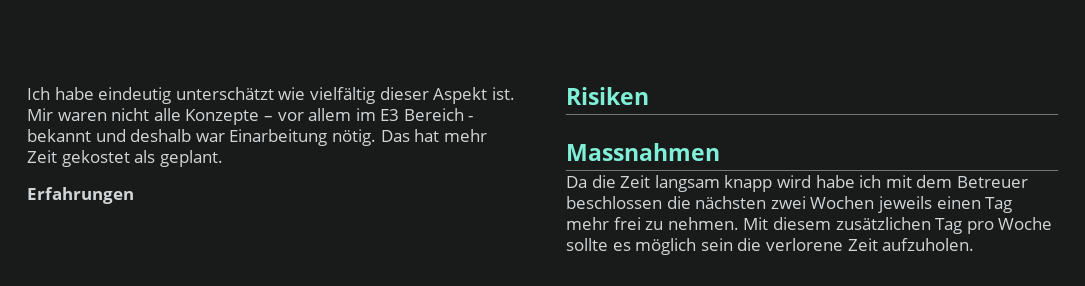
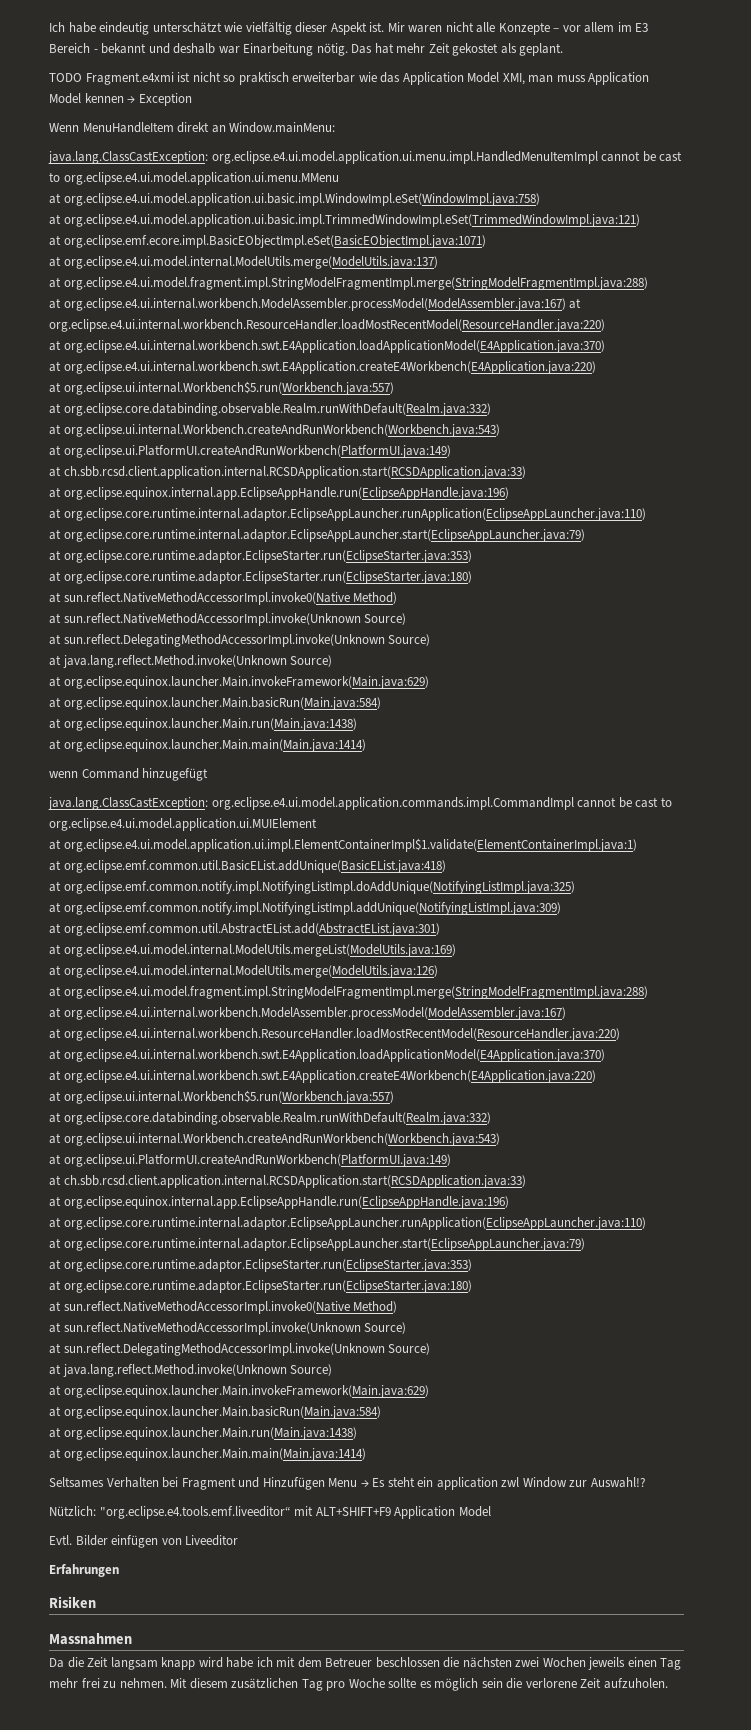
(223, 158) none -> [49,72,650,85] [49,93,192,106] [49,122,336,133] [48,151,683,164] [49,172,339,185] [49,193,540,206] [49,214,640,227] [49,235,486,248] [49,256,438,269] [49,277,648,290] [49,298,582,311] [49,319,605,332] [49,340,605,353] [49,361,596,374] [49,381,394,395] [49,403,491,416] [49,424,500,437] [49,445,451,458] [49,466,526,479] [49,487,509,500] [49,508,646,521] [49,529,585,542] [49,550,472,563] [49,571,472,584] [49,592,398,605] [49,613,407,626] [49,634,431,647] [49,655,333,668] [49,676,429,689] [49,697,381,710] [49,718,357,731] [49,739,366,752] [49,768,209,781] [48,797,672,810] [49,818,317,831] [49,838,637,852] [49,860,446,873] [49,881,575,894] [49,902,561,915] [49,923,440,936] [49,944,456,957] [49,965,438,978] [49,986,648,999] [49,1007,566,1020] [49,1028,620,1041] [49,1049,605,1062] [49,1070,596,1083] [49,1090,394,1104] [49,1112,491,1125] [49,1133,500,1146] [49,1154,451,1167] [49,1175,526,1188] [49,1196,509,1209] [49,1217,646,1230] [49,1238,585,1251] [49,1259,472,1272] [49,1280,472,1293] [49,1301,398,1314] [49,1322,407,1335] [49,1343,431,1356] [49,1364,333,1377] [49,1385,429,1398] [49,1406,381,1419] [49,1427,357,1440] [49,1448,366,1461] [49,1477,646,1490] [49,1506,491,1519] [49,1535,239,1548] // TODO Fragment.e4xmi ist nicht so praktisch erweiterbar wie das Application Model XMI, man muss Application Model kennen → Exception // Wenn MenuHandleItem direkt an Window.mainMenu: // java.lang.ClassCastException: org.eclipse.e4.ui.model.application.ui.menu.impl.HandledMenuItemImpl cannot be cast to org.eclipse.e4.ui.model.application.ui.menu.MMenu // at org.eclipse.e4.ui.model.application.ui.basic.impl.WindowImpl.eSet(WindowImpl.java:758) // at org.eclipse.e4.ui.model.application.ui.basic.impl.TrimmedWindowImpl.eSet(TrimmedWindowImpl.java:121) // at org.eclipse.emf.ecore.impl.BasicEObjectImpl.eSet(BasicEObjectImpl.java:1071) // at org.eclipse.e4.ui.model.internal.ModelUtils.merge(ModelUtils.java:137) // at org.eclipse.e4.ui.model.fragment.impl.StringModelFragmentImpl.merge(StringModelFragmentImpl.java:288) // at org.eclipse.e4.ui.internal.workbench.ModelAssembler.processModel(ModelAssembler.java:167) at org.eclipse.e4.ui.internal.workbench.ResourceHandler.loadMostRecentModel(ResourceHandler.java:220) // at org.eclipse.e4.ui.internal.workbench.swt.E4Application.loadApplicationModel(E4Application.java:370) // at org.eclipse.e4.ui.internal.workbench.swt.E4Application.createE4Workbench(E4Application.java:220) // at org.eclipse.ui.internal.Workbench$5.run(Workbench.java:557) // at org.eclipse.core.databinding.observable.Realm.runWithDefault(Realm.java:332) // at org.eclipse.ui.internal.Workbench.createAndRunWorkbench(Workbench.java:543) // at org.eclipse.ui.PlatformUI.createAndRunWorkbench(PlatformUI.java:149) // at ch.sbb.rcsd.client.application.internal.RCSDApplication.start(RCSDApplication.java:33) // at org.eclipse.equinox.internal.app.EclipseAppHandle.run(EclipseAppHandle.java:196) // at org.eclipse.core.runtime.internal.adaptor.EclipseAppLauncher.runApplication(EclipseAppLauncher.java:110) // at org.eclipse.core.runtime.internal.adaptor.EclipseAppLauncher.start(EclipseAppLauncher.java:79) // at org.eclipse.core.runtime.adaptor.EclipseStarter.run(EclipseStarter.java:353) // at org.eclipse.core.runtime.adaptor.EclipseStarter.run(EclipseStarter.java:180) // at sun.reflect.NativeMethodAccessorImpl.invoke0(Native Method) // at sun.reflect.NativeMethodAccessorImpl.invoke(Unknown Source) // at sun.reflect.DelegatingMethodAccessorImpl.invoke(Unknown Source) // at java.lang.reflect.Method.invoke(Unknown Source) // at org.eclipse.equinox.launcher.Main.invokeFramework(Main.java:629) // at org.eclipse.equinox.launcher.Main.basicRun(Main.java:584) // at org.eclipse.equinox.launcher.Main.run(Main.java:1438) // at org.eclipse.equinox.launcher.Main.main(Main.java:1414) // wenn Command hinzugefügt // java.lang.ClassCastException: org.eclipse.e4.ui.model.application.commands.impl.CommandImpl cannot be cast to org.eclipse.e4.ui.model.application.ui.MUIElement // at org.eclipse.e4.ui.model.application.ui.impl.ElementContainerImpl$1.validate(ElementContainerImpl.java:1) // at org.eclipse.emf.common.util.BasicEList.addUnique(BasicEList.java:418) // at org.eclipse.emf.common.notify.impl.NotifyingListImpl.doAddUnique(NotifyingListImpl.java:325) // at org.eclipse.emf.common.notify.impl.NotifyingListImpl.addUnique(NotifyingListImpl.java:309) // at org.eclipse.emf.common.util.AbstractEList.add(AbstractEList.java:301) // at org.eclipse.e4.ui.model.internal.ModelUtils.mergeList(ModelUtils.java:169) // at org.eclipse.e4.ui.model.internal.ModelUtils.merge(ModelUtils.java:126) // at org.eclipse.e4.ui.model.fragment.impl.StringModelFragmentImpl.merge(StringModelFragmentImpl.java:288) // at org.eclipse.e4.ui.internal.workbench.ModelAssembler.processModel(ModelAssembler.java:167) // at org.eclipse.e4.ui.internal.workbench.ResourceHandler.loadMostRecentModel(ResourceHandler.java:220) // at org.eclipse.e4.ui.internal.workbench.swt.E4Application.loadApplicationModel(E4Application.java:370) // at org.eclipse.e4.ui.internal.workbench.swt.E4Application.createE4Workbench(E4Application.java:220) // at org.eclipse.ui.internal.Workbench$5.run(Workbench.java:557) // at org.eclipse.core.databinding.observable.Realm.runWithDefault(Realm.java:332) // at org.eclipse.ui.internal.Workbench.createAndRunWorkbench(Workbench.java:543) // at org.eclipse.ui.PlatformUI.createAndRunWorkbench(PlatformUI.java:149) // at ch.sbb.rcsd.client.application.internal.RCSDApplication.start(RCSDApplication.java:33) // at org.eclipse.equinox.internal.app.EclipseAppHandle.run(EclipseAppHandle.java:196) // at org.eclipse.core.runtime.internal.adaptor.EclipseAppLauncher.runApplication(EclipseAppLauncher.java:110) // at org.eclipse.core.runtime.internal.adaptor.EclipseAppLauncher.start(EclipseAppLauncher.java:79) // at org.eclipse.core.runtime.adaptor.EclipseStarter.run(EclipseStarter.java:353) // at org.eclipse.core.runtime.adaptor.EclipseStarter.run(EclipseStarter.java:180) // at sun.reflect.NativeMethodAccessorImpl.invoke0(Native Method) // at sun.reflect.NativeMethodAccessorImpl.invoke(Unknown Source) // at sun.reflect.DelegatingMethodAccessorImpl.invoke(Unknown Source) // at java.lang.reflect.Method.invoke(Unknown Source) // at org.eclipse.equinox.launcher.Main.invokeFramework(Main.java:629) // at org.eclipse.equinox.launcher.Main.basicRun(Main.java:584) // at org.eclipse.equinox.launcher.Main.run(Main.java:1438) // at org.eclipse.equinox.launcher.Main.main(Main.java:1414) // Seltsames Verhalten bei Fragment und Hinzufügen Menu → Es steht ein application zwl Window zur Auswahl!? // Nützlich: "org.eclipse.e4.tools.emf.liveeditor“ mit ALT+SHIFT+F9 Application Model // Evtl. Bilder einfügen von Liveeditor

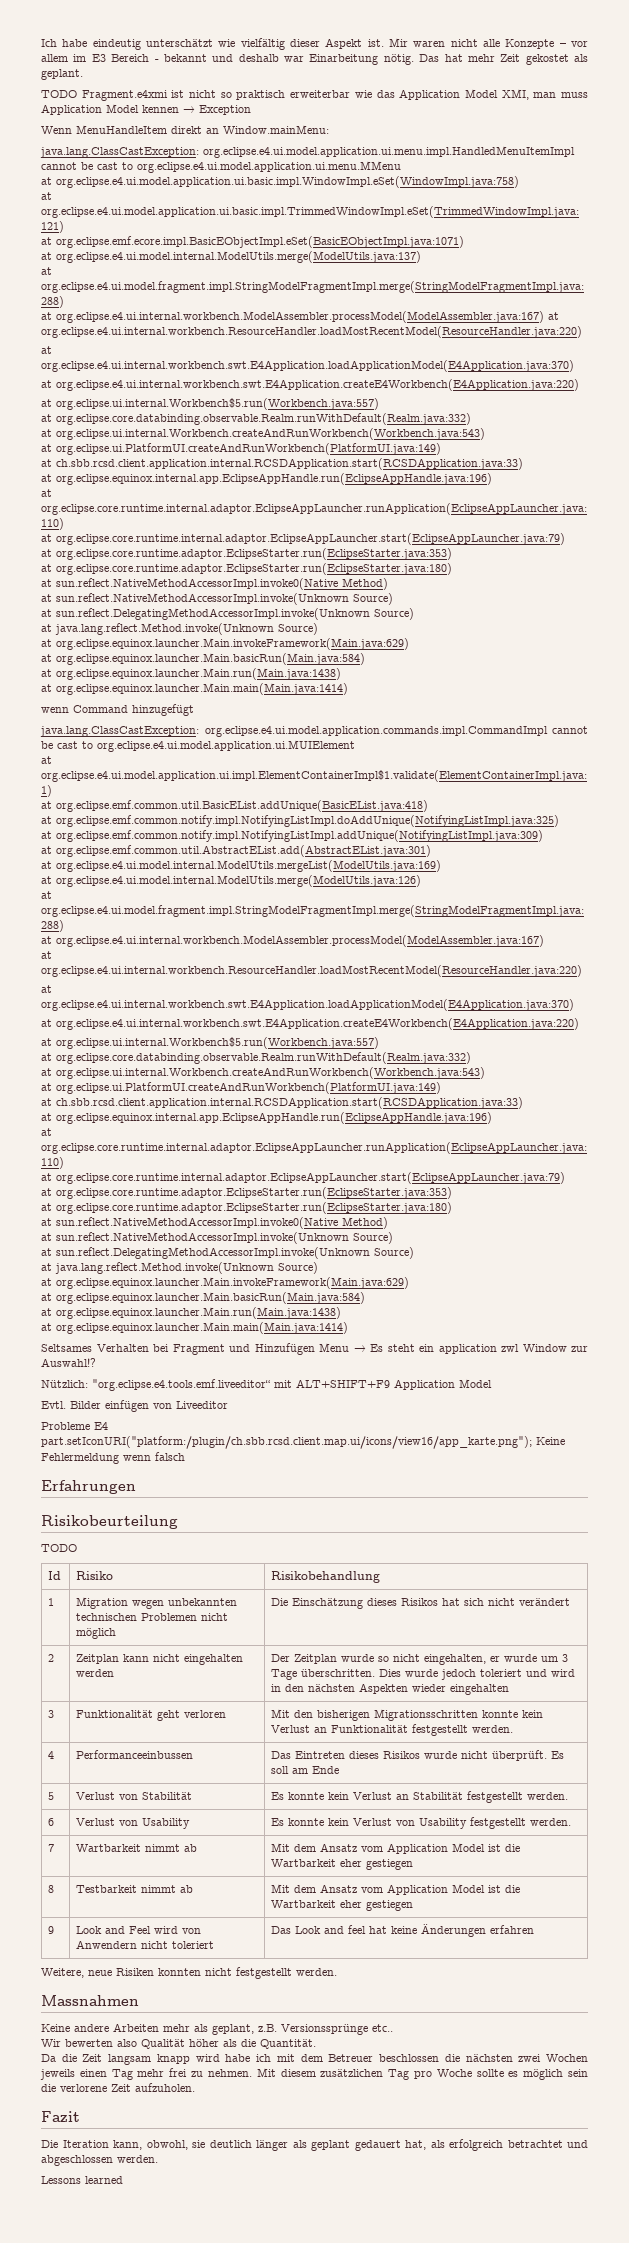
[49,1564,119,1577] [49,1596,96,1608] [49,1633,132,1645] Erfahrungen // Risiken // Massnahmen -> [41,1422,108,1430] [41,1436,565,1449] [41,1452,185,1464] [41,1480,136,1494] [41,1515,178,1529] [41,1544,77,1552] [48,1571,62,1580] [76,1571,114,1580] [271,1571,381,1583] [48,1598,55,1606] [76,1597,238,1609] [76,1613,229,1621] [76,1628,117,1639] [271,1598,571,1609] [48,1654,55,1662] [76,1654,244,1665] [76,1669,115,1677] [271,1654,569,1665] [271,1669,576,1680] [271,1683,510,1695] [48,1710,55,1718] [76,1710,227,1721] [271,1709,544,1721] [271,1724,514,1736] [48,1751,55,1759] [76,1750,194,1759] [271,1750,565,1761] [271,1766,340,1774] [48,1792,55,1800] [76,1792,193,1800] [271,1791,569,1803] [48,1818,55,1826] [76,1818,191,1829] [271,1817,572,1829] [48,1844,55,1852] [76,1844,198,1852] [271,1843,521,1854] [271,1859,414,1870] [48,1885,55,1893] [76,1885,194,1893] [271,1884,521,1895] [271,1900,414,1911] [48,1926,55,1934] [76,1926,202,1934] [76,1940,215,1949] [271,1924,535,1937] [41,1967,337,1979] [41,1995,139,2006] [41,2023,393,2035] [41,2039,316,2049] Probleme E4 part.setIconURI("platform:/plugin/ch.sbb.rcsd.client.map.ui/icons/view16/app_karte.png"); Keine Fehlermeldung wenn falsch // Erfahrungen // Risikobeurteilung // TODO // Id | Risiko | Risikobehandlung // 1 | Migration wegen unbekannten technischen Problemen nicht möglich | Die Einschätzung dieses Risikos hat sich nicht verändert // 2 | Zeitplan kann nicht eingehalten werden | Der Zeitplan wurde so nicht eingehalten, er wurde um 3 Tage überschritten. Dies wurde jedoch toleriert und wird in den nächsten Aspekten wieder eingehalten // 3 | Funktionalität geht verloren | Mit den bisherigen Migrationsschritten konnte kein Verlust an Funktionalität festgestellt werden. // 4 | Performanceeinbussen | Das Eintreten dieses Risikos wurde nicht überprüft. Es soll am Ende // 5 | Verlust von Stabilität | Es konnte kein Verlust an Stabilität festgestellt werden. // 6 | Verlust von Usability | Es konnte kein Verlust von Usability festgestellt werden. // 7 | Wartbarkeit nimmt ab | Mit dem Ansatz vom Application Model ist die Wartbarkeit eher gestiegen // 8 | Testbarkeit nimmt ab | Mit dem Ansatz vom Application Model ist die Wartbarkeit eher gestiegen // 9 | Look and Feel wird von Anwendern nicht toleriert | Das Look and feel hat keine Änderungen erfahren // Weitere, neue Risiken konnten nicht festgestellt werden. // Massnahmen // Keine andere Arbeiten mehr als geplant, z.B. Versionssprünge etc.. // Wir bewerten also Qualität höher als die Quantität.
(668, 1683) none -> [41,2111,80,2123] [41,2139,588,2151] [41,2155,158,2166] [41,2176,123,2184] // Fazit // Die Iteration kann, obwohl, sie deutlich länger als geplant gedauert hat, als erfolgreich betrachtet und abgeschlossen werden. // Lessons learned

